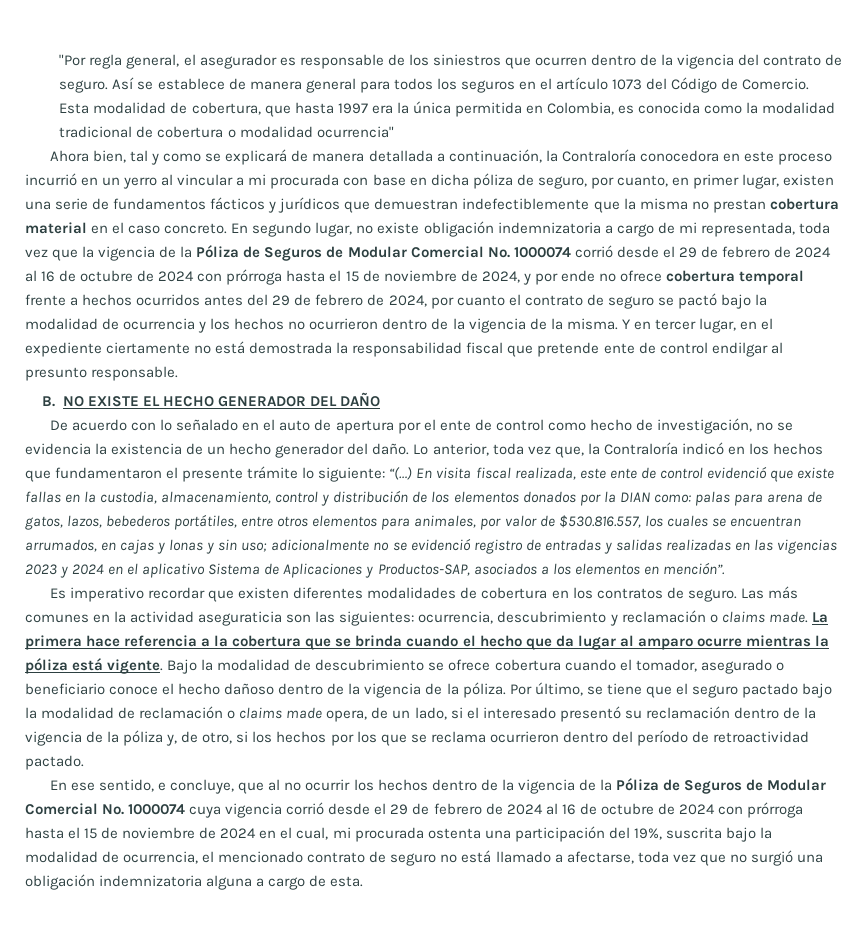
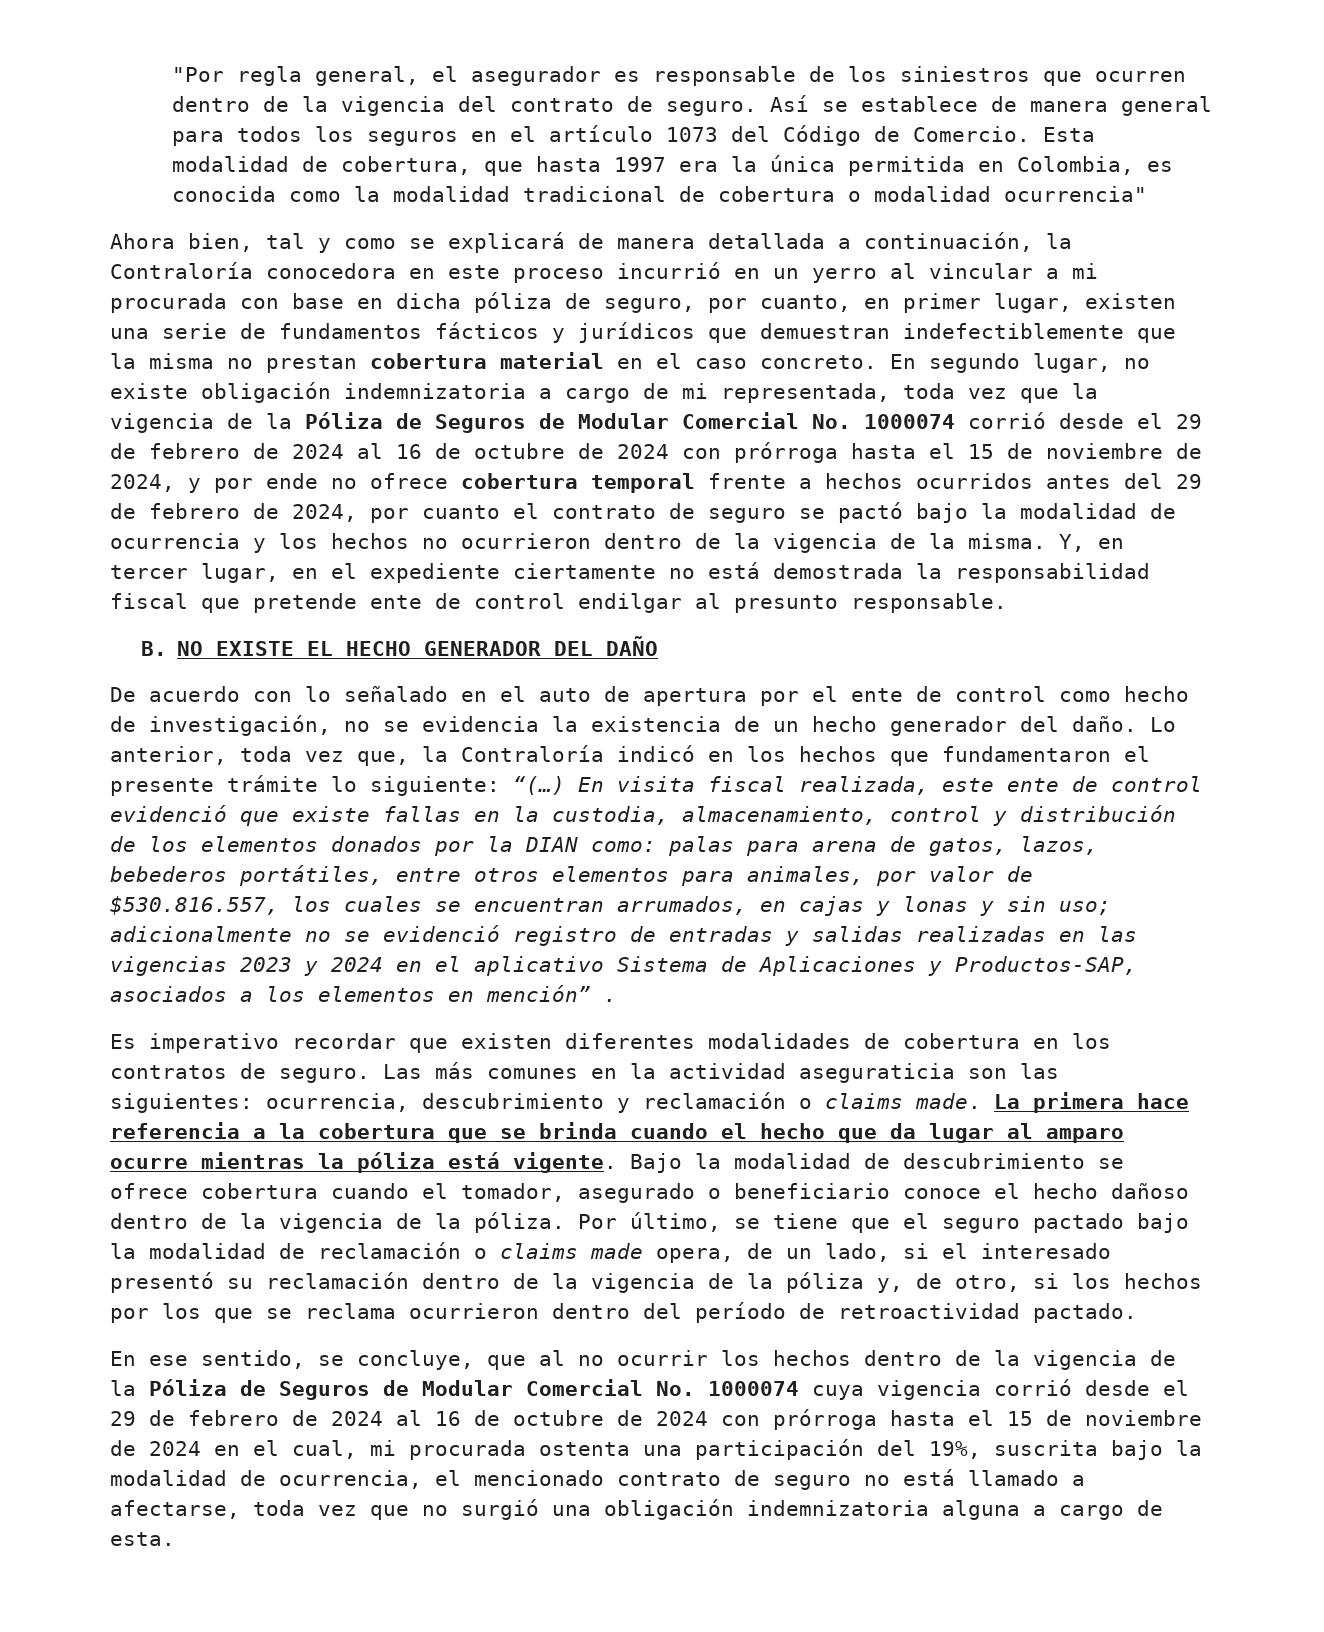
[621,319,631,329] Y -> [1059,534,1085,552] Y,
[662,562,725,575] mención”. -> [486,985,617,1002] mención” .
[158,782,167,791] e -> [318,1355,344,1366] se

